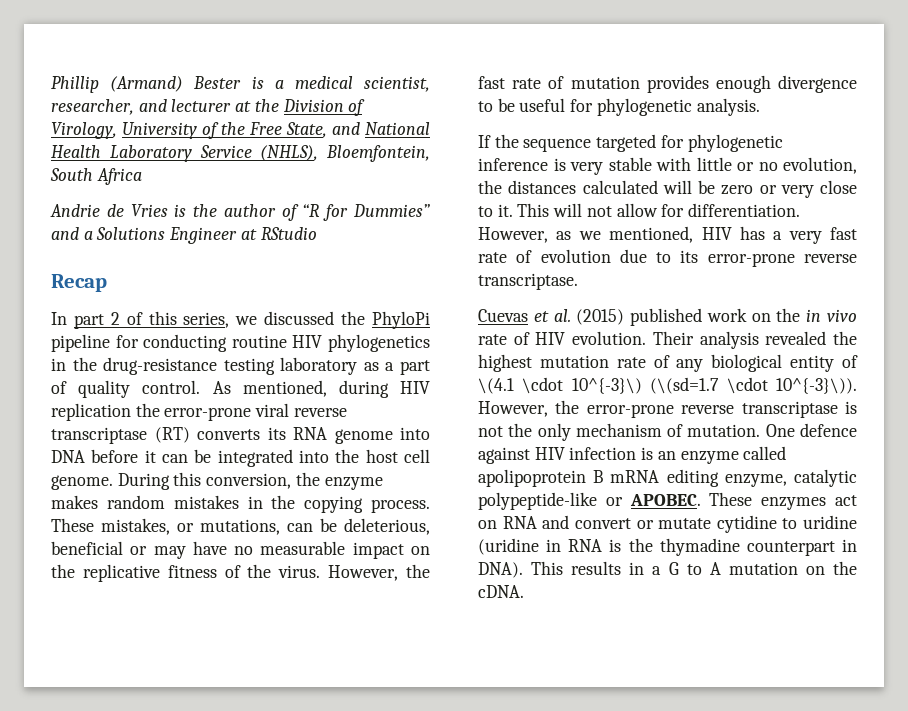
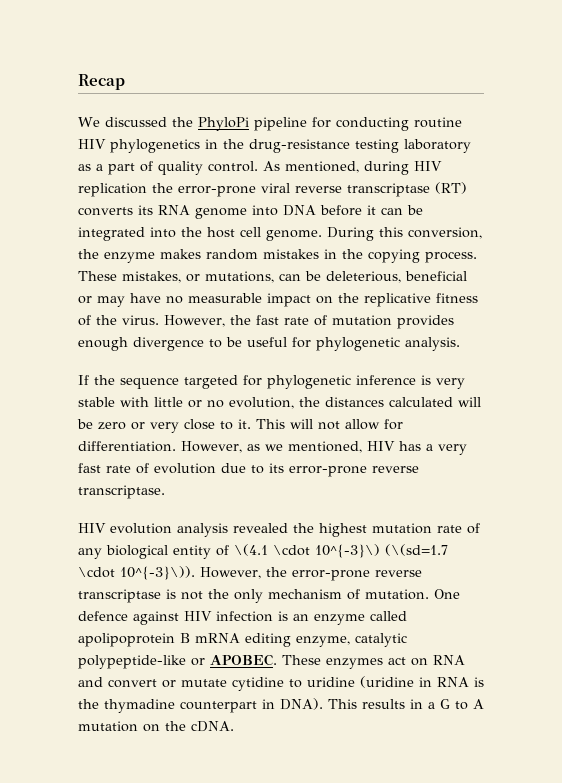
[51,76,430,93] [51,99,366,116] [51,122,430,139] [51,145,430,162] [50,168,142,185] [50,204,430,221] [51,227,317,244] [51,274,107,292] [51,311,258,329] Phillip (Armand) Bester is a medical scientist, researcher, and lecturer at the Division of Virology, University of the Free State, and National Health Laboratory Service (NHLS), Bloemfontein, South Africa // Andrie de Vries is the author of “R for Dummies” and a Solutions Engineer at RStudio // Recap // In part 2 of this series, we -> [78,74,125,90] [78,117,100,127] Recap // We
[478,308,857,326] [478,331,694,345] Cuevas et al. (2015) published work on the in vivo rate of HIV evolution. Their -> [78,523,172,534] HIV evolution

